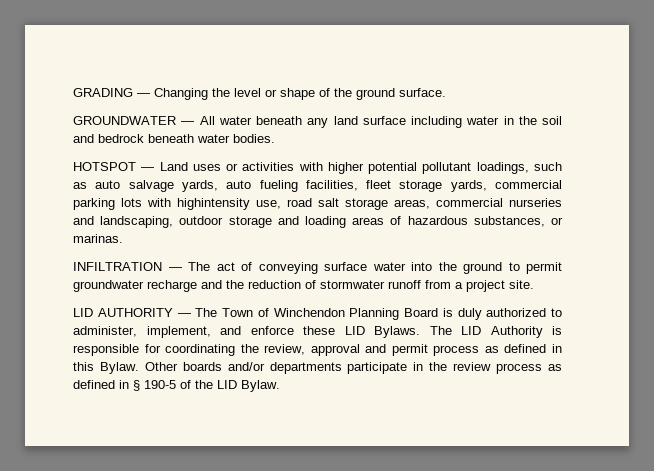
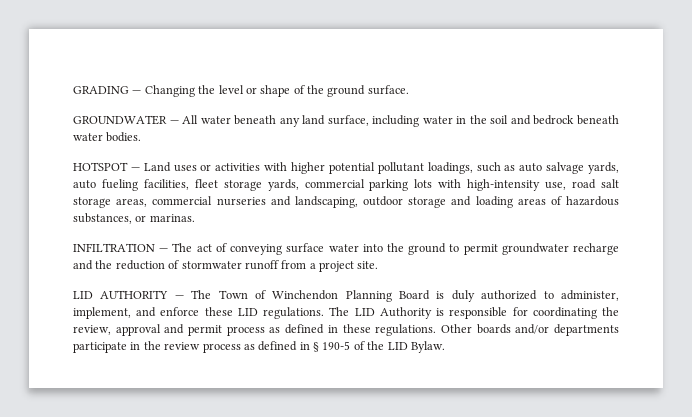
[362,116,406,125] surface -> [327,115,369,126] surface,
[177,198,250,210] highintensity -> [467,179,541,191] high-intensity
[374,326,420,338] Bylaws. -> [263,307,325,319] regulations.
[73,362,139,374] this Bylaw. -> [342,324,437,336] these regulations.

